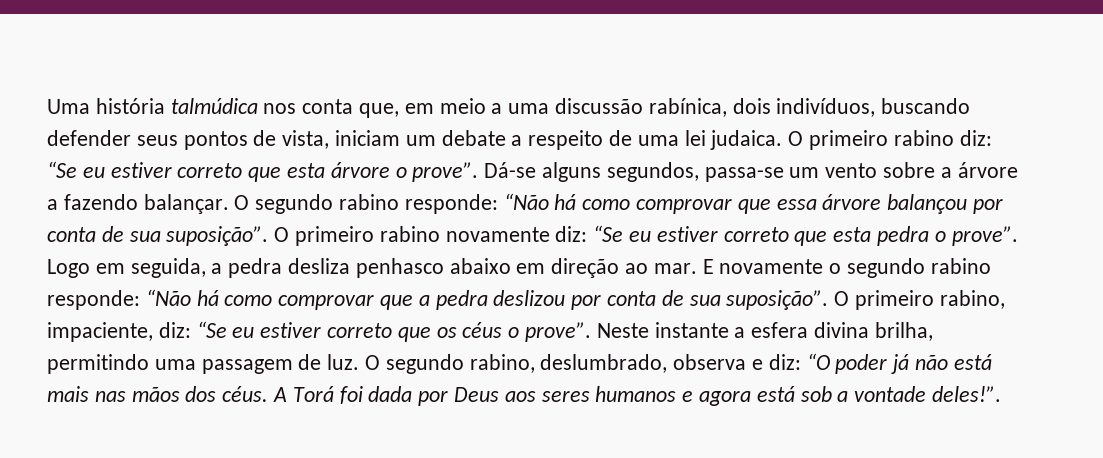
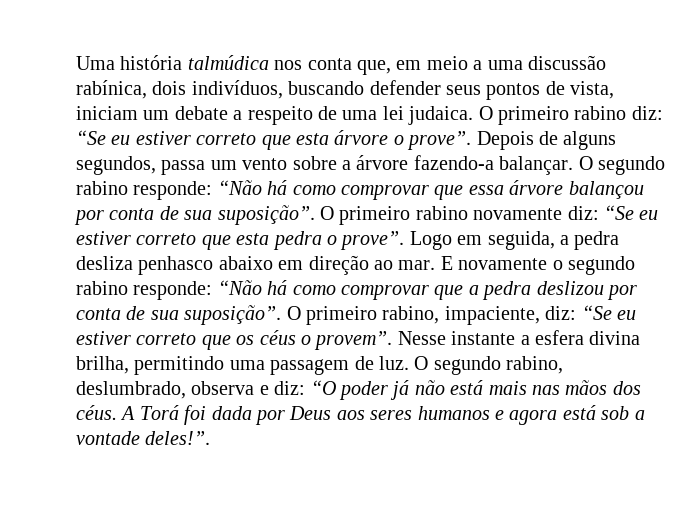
[484,162,537,178] Dá-se -> [476,131,558,150] Depois de
[704,167,784,182] passa-se -> [161,160,206,175] passa
[47,194,138,210] a fazendo -> [413,155,494,170] fazendo-a
[525,322,649,342] prove”. Neste -> [314,331,446,350] provem”. Nesse

